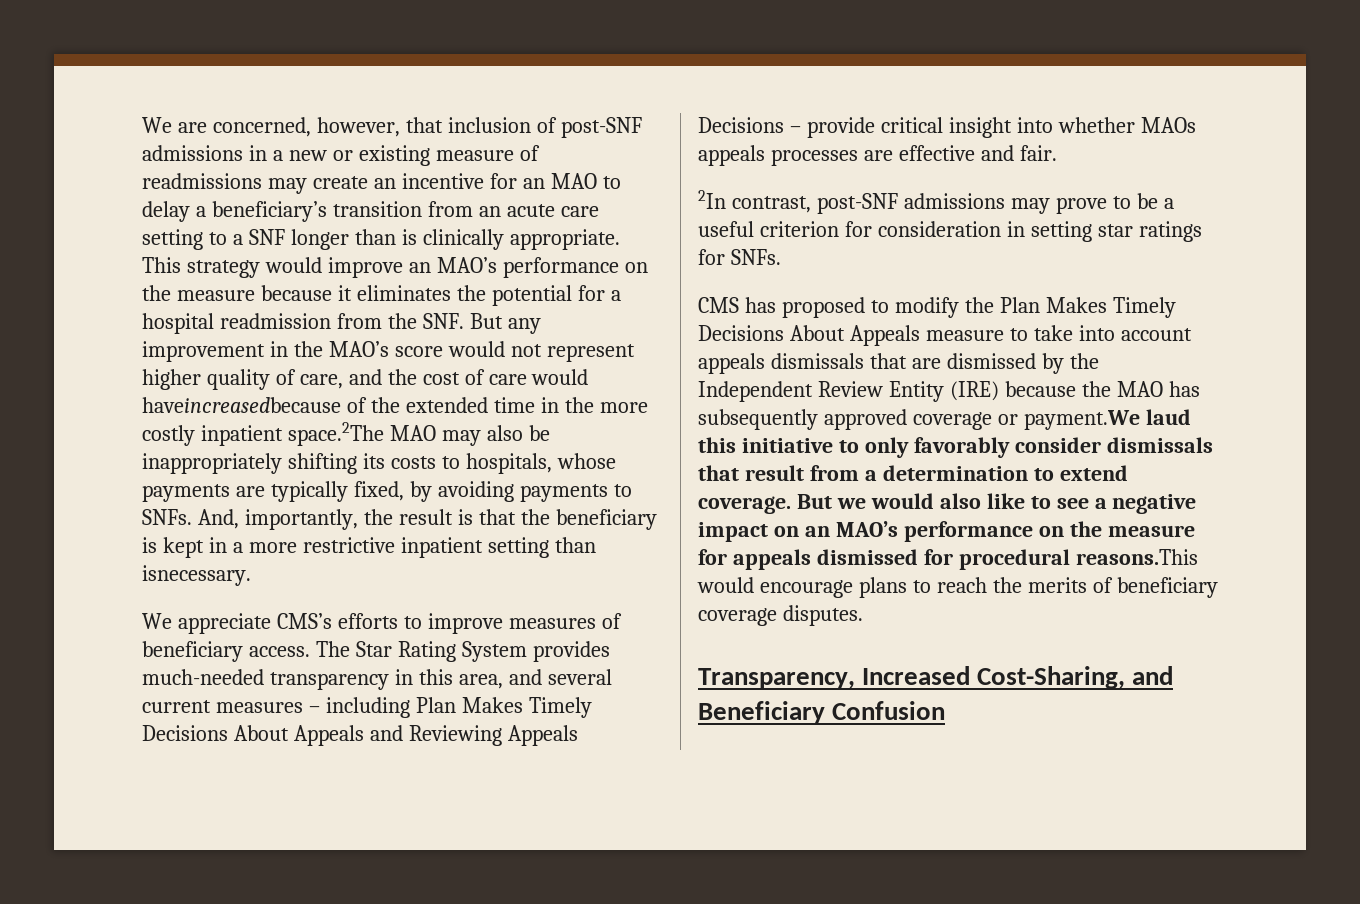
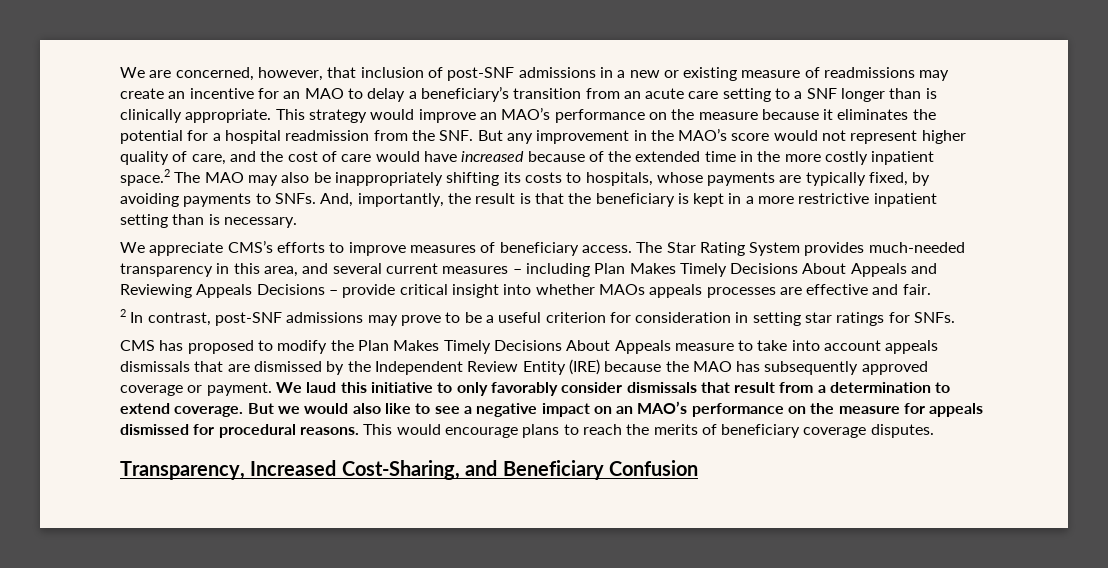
[142,397,341,413] haveincreasedbecause -> [423,151,585,162] have increased because
[287,422,384,446] space.2The -> [120,169,201,186] space.2 The
[142,565,251,586] isnecessary. -> [208,214,297,228] is necessary.
[698,190,726,209] 2In -> [120,309,144,323] 2 In
[1023,410,1140,430] payment.We -> [206,382,302,396] payment. We
[1075,549,1198,565] reasons.This -> [299,424,393,435] reasons. This

